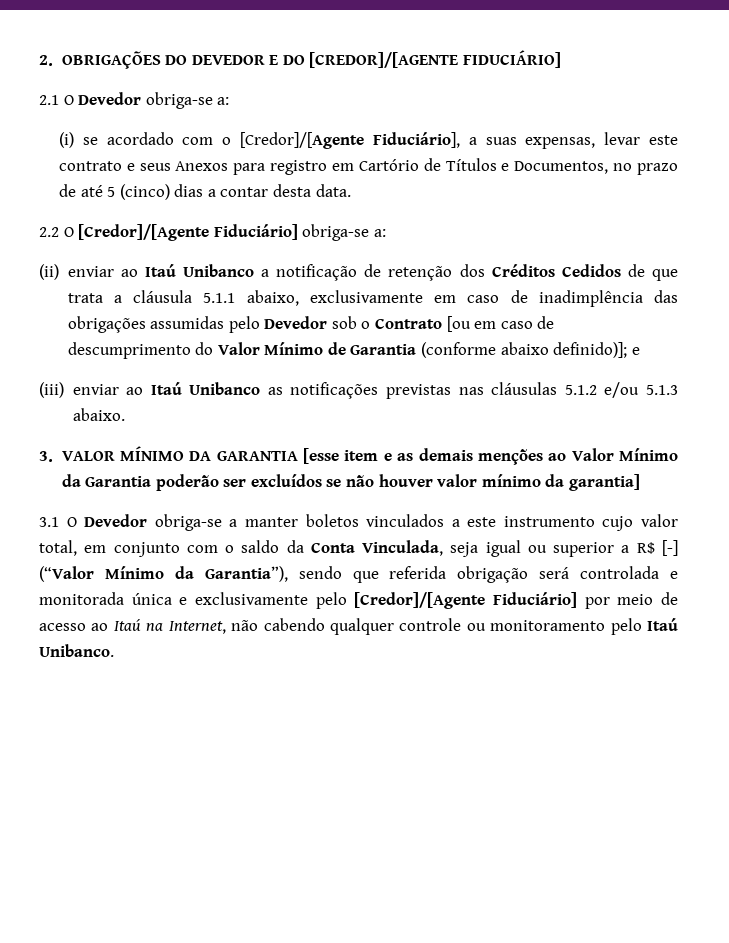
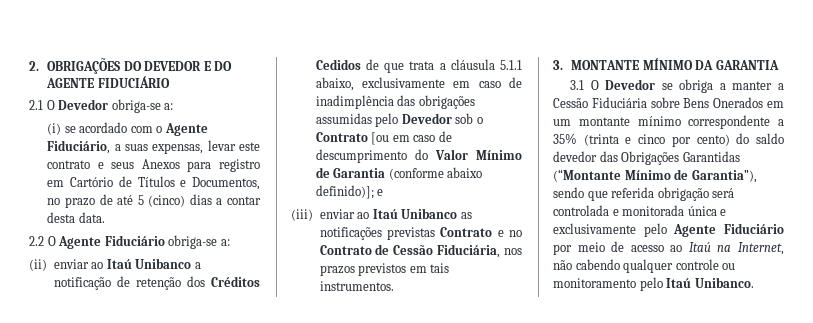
[309,50,562,68] [CREDOR]/[AGENTE FIDUCIÁRIO] -> [46,76,170,88] AGENTE FIDUCIÁRIO
[240,132,460,149] [Credor]/[Agente Fiduciário], -> [164,123,208,136] [47,140,111,154] Agente Fiduciário,
[78,224,298,241] [Credor]/[Agente Fiduciário] -> [58,235,165,249] Agente Fiduciário
[458,382,679,398] [72,408,125,421] nas cláusulas 5.1.2 e/ou 5.1.3 abaixo. -> [440,227,522,237] [319,244,522,258] [319,263,450,276] [319,281,394,291] Contrato e no Contrato de Cessão Fiduciária, nos prazos previstos em tais instrumentos.
[61,451,115,461] VALOR -> [571,60,640,70] MONTANTE
[303,448,678,465] [61,474,640,491] [39,514,678,531] [39,540,678,557] [39,566,194,582] [esse item e as demais menções ao Valor Mínimo da Garantia poderão ser excluídos se não houver valor mínimo da garantia] // 3.1 O Devedor obriga-se a manter boletos vinculados a este instrumento cujo valor total, em conjunto com o saldo da Conta Vinculada, seja igual ou superior a R$ [-] (“Valor Mínimo da -> [570,79,784,93] [553,97,784,108] [553,115,784,129] [553,133,784,147] [553,151,740,165] [553,169,689,182] // 3.1 O Devedor se obriga a manter a Cessão Fiduciária sobre Bens Onerados em um montante mínimo correspondente a 35% (trinta e cinco por cento) do saldo devedor das Obrigações Garantidas (“Montante Mínimo de
[354,592,577,609] [Credor]/[Agente Fiduciário] -> [673,223,784,237] Agente Fiduciário

